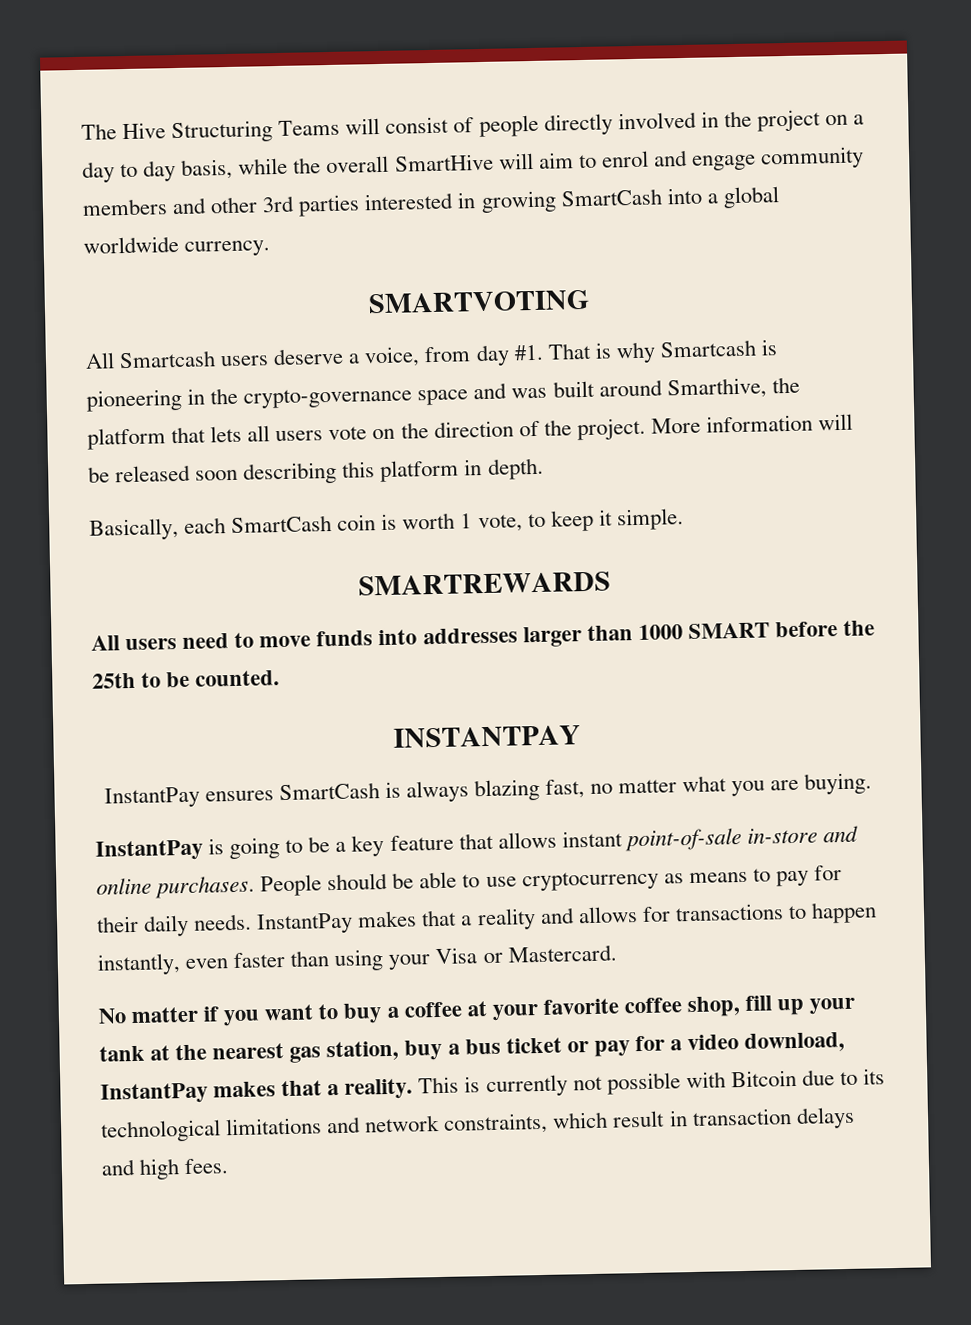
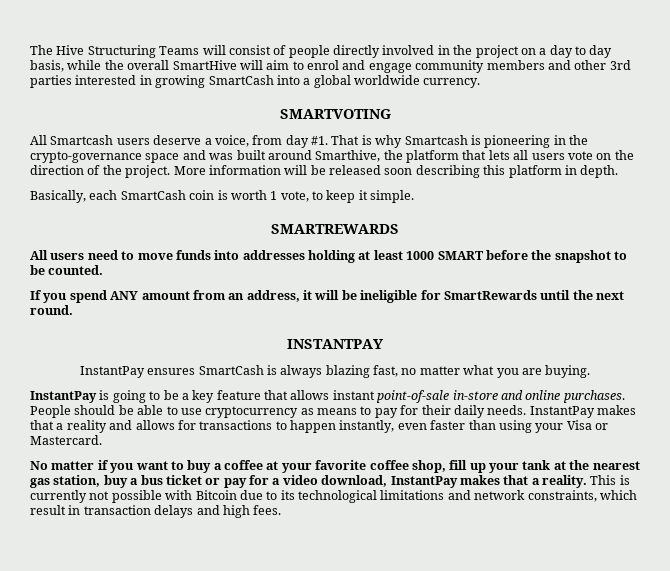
[522,625,633,648] larger than -> [308,250,403,263] holding at least
[92,672,136,689] 25th -> [554,250,611,263] snapshot
(281, 678) none -> [30,290,624,303] [30,305,73,315] // If you spend ANY amount from an address, it will be ineligible for SmartRewards until the next round.

